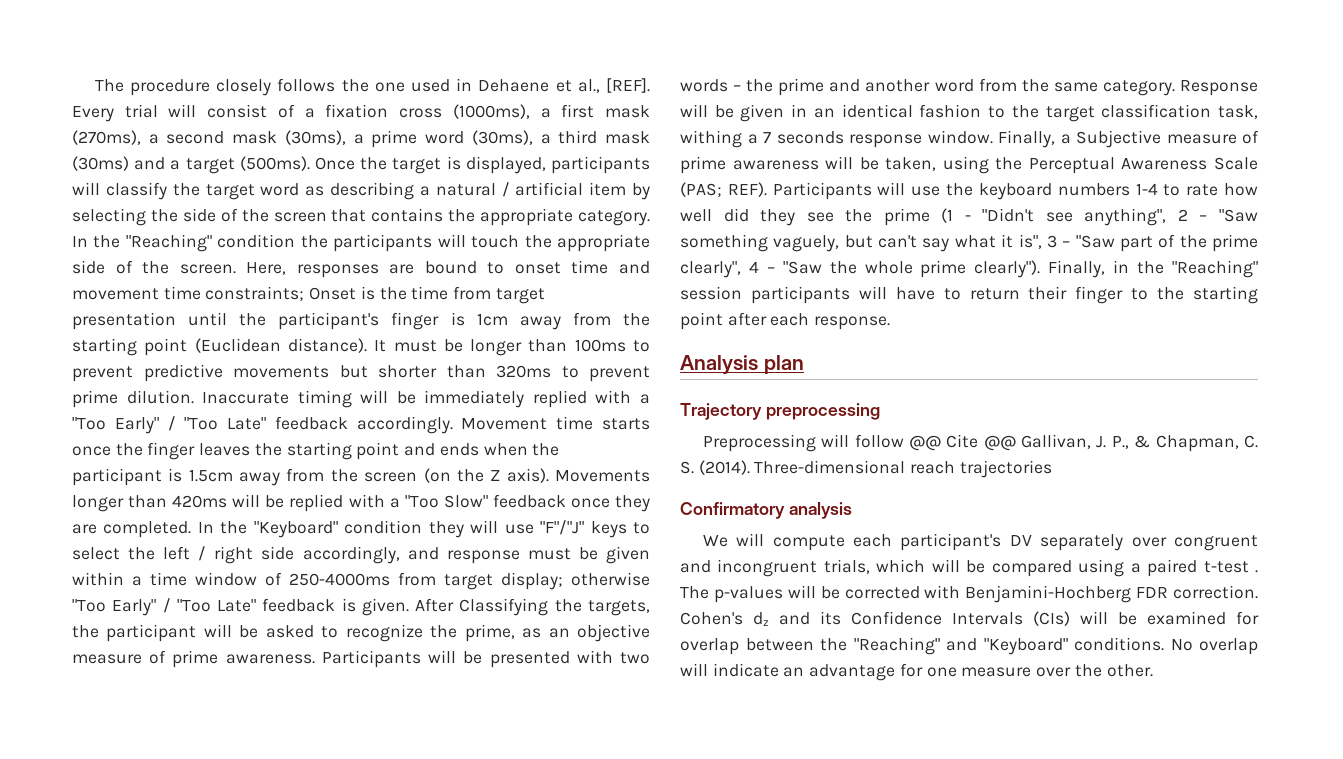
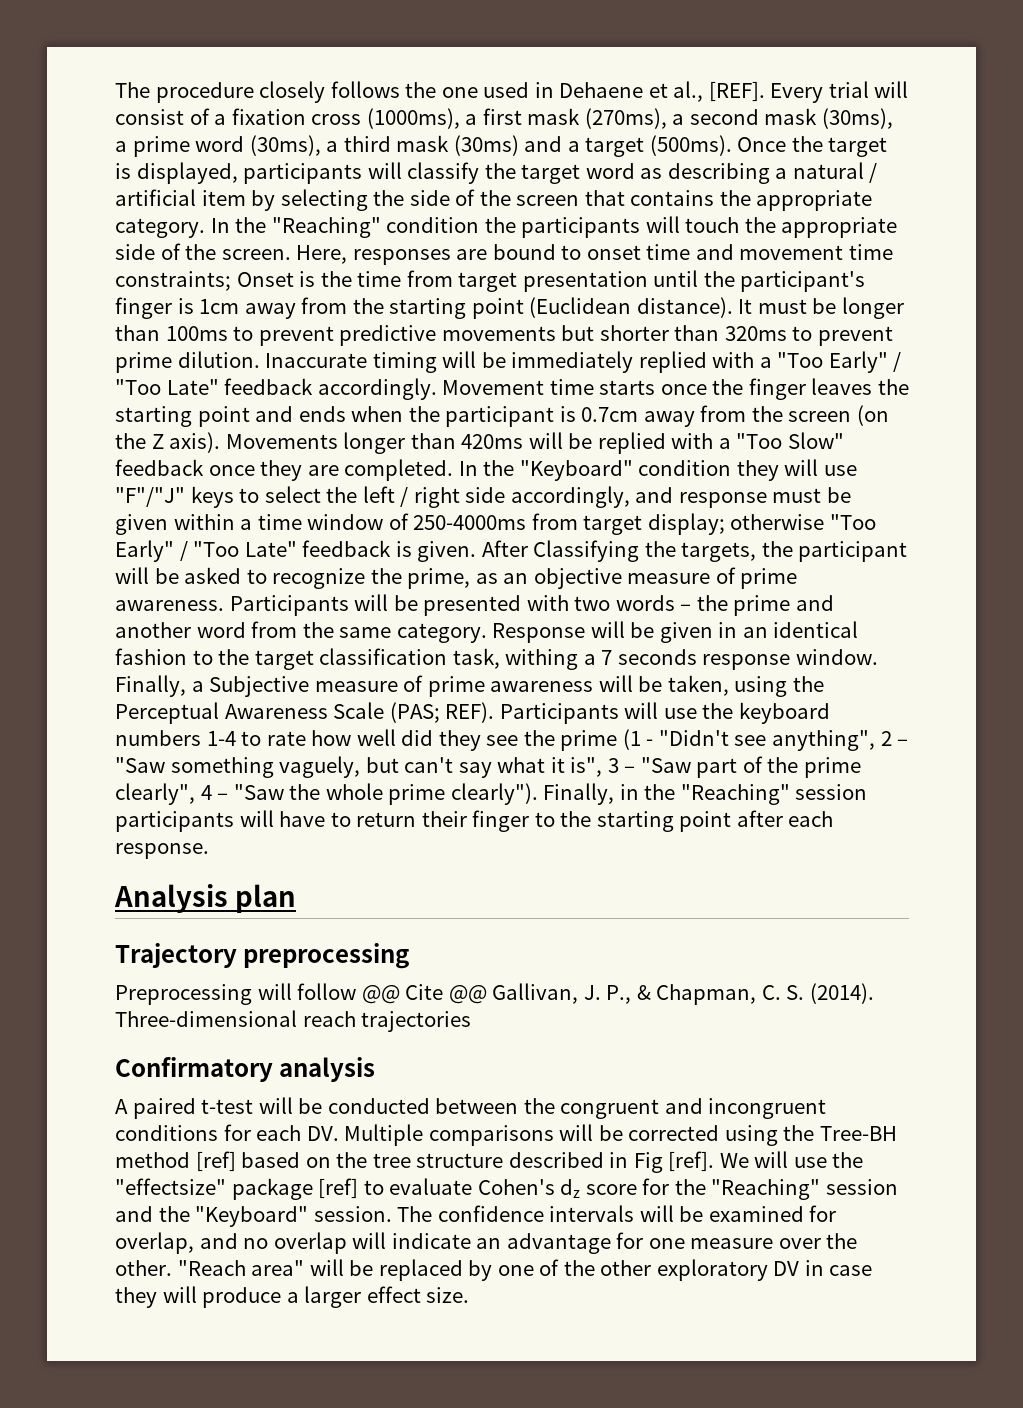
[188,469,233,482] 1.5cm -> [581,407,639,422] 0.7cm
[702,533,1258,551] [680,559,1258,577] [680,585,1258,603] [680,611,1259,626] [680,637,1193,655] We will compute each participant's DV separately over congruent and incongruent trials, which will be compared using a paired t-test . The p-values will be corrected with Benjamini-Hochberg FDR correction. Cohen's dz and its Confidence Intervals (CIs) will be examined for overlap between the "Reaching" and "Keyboard" conditions. No -> [115,1097,827,1119] [115,1124,897,1146] [115,1151,864,1173] [115,1178,898,1200] [115,1205,837,1227] [115,1232,269,1254] A paired t-test will be conducted between the congruent and incongruent conditions for each DV. Multiple comparisons will be corrected using the Tree-BH method [ref] based on the tree structure described in Fig [ref]. We will use the "effectsize" package [ref] to evaluate Cohen's dz score for the "Reaching" session and the "Keyboard" session. The confidence intervals will be examined for overlap, and no
(1153, 670) none -> [177,1259,873,1281] [115,1286,470,1308] "Reach area" will be replaced by one of the other exploratory DV in case they will produce a larger effect size.

